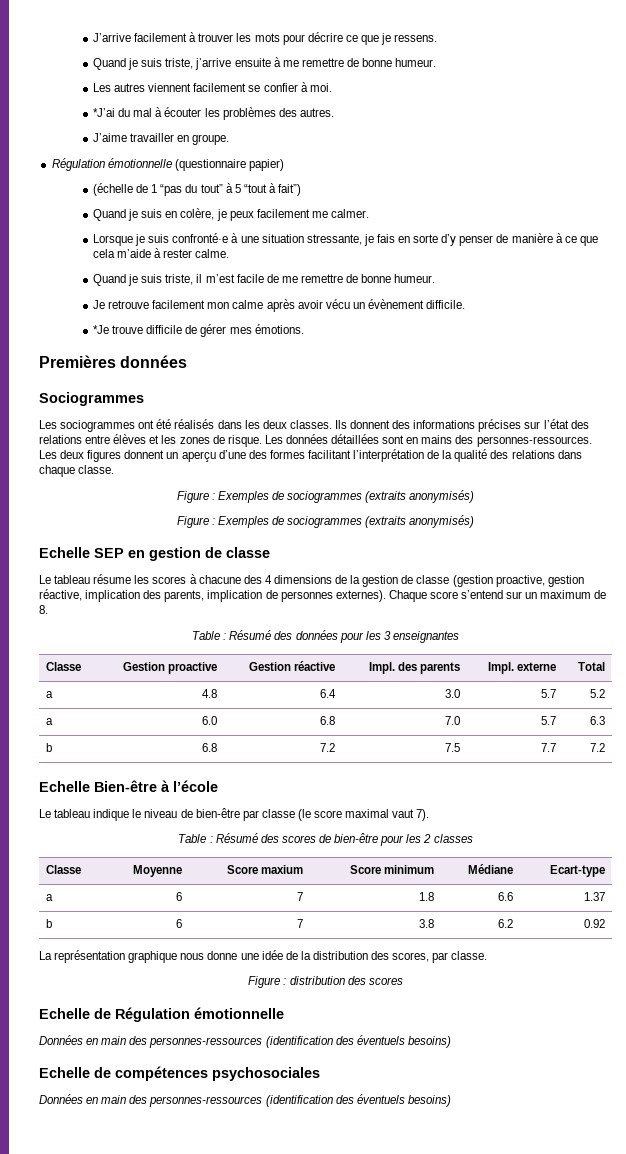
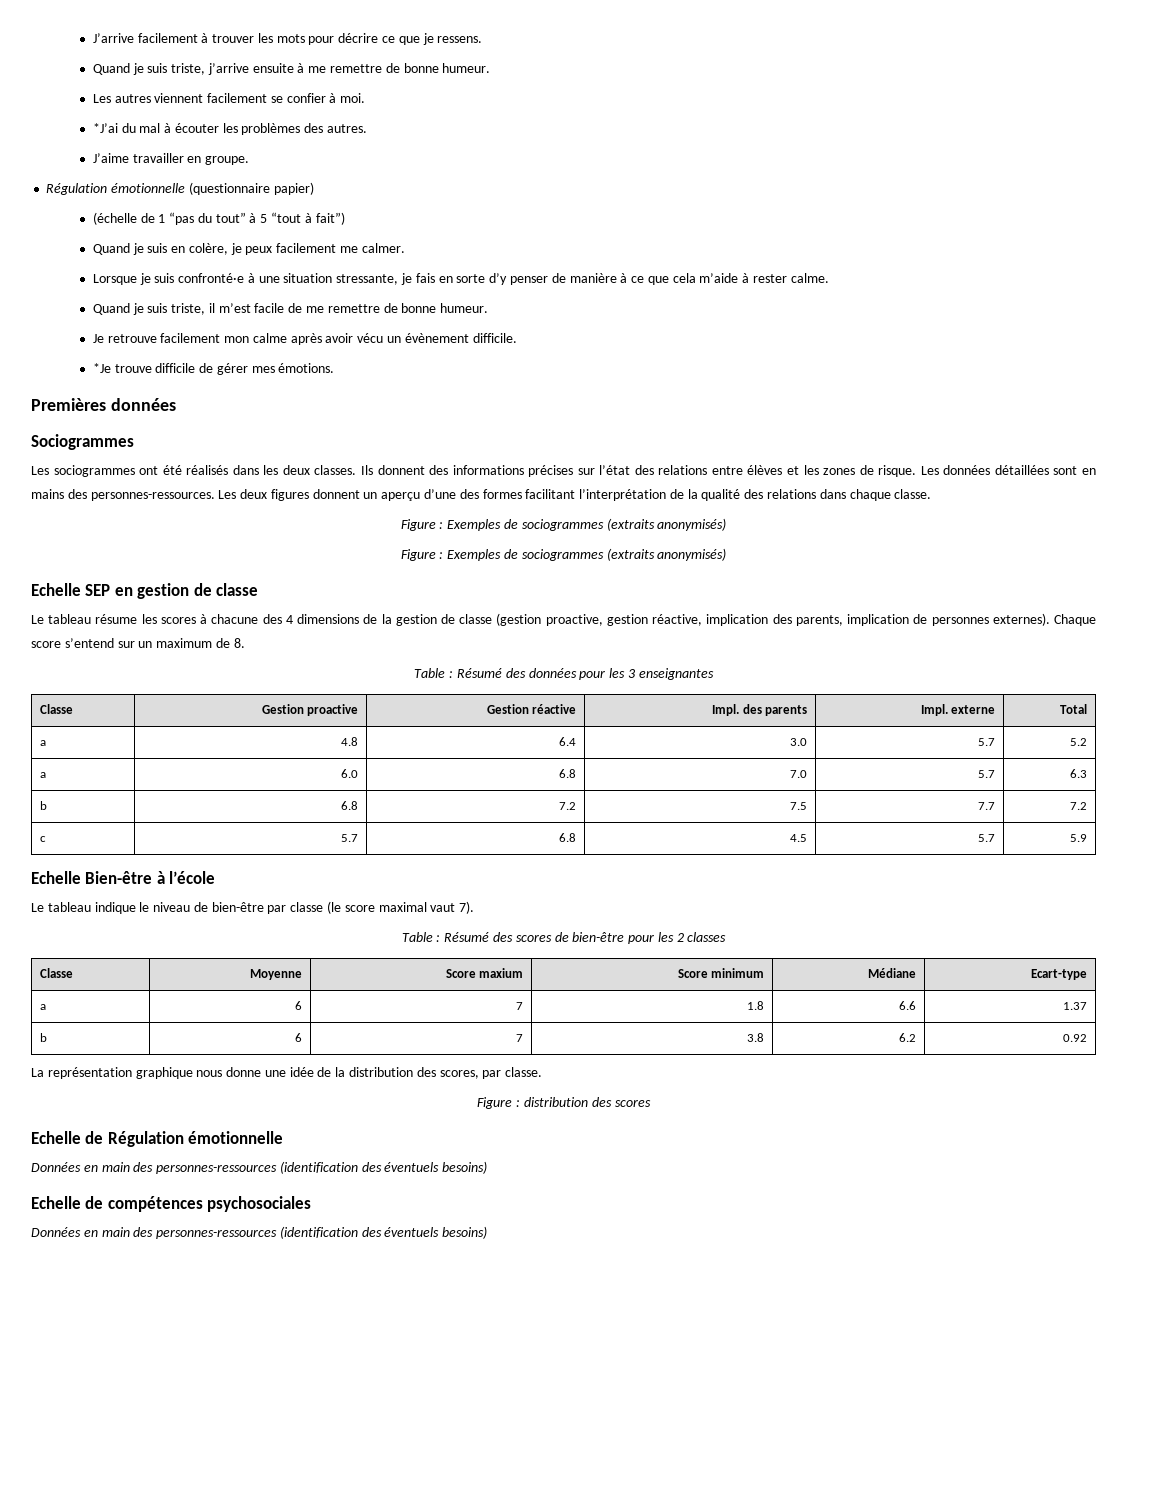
(606, 747) none -> [40,836,47,842] [340,834,358,842] [558,833,576,842] [789,834,807,842] [977,834,995,842] [1069,834,1087,842] // c | 5.7 | 6.8 | 4.5 | 5.7 | 5.9

